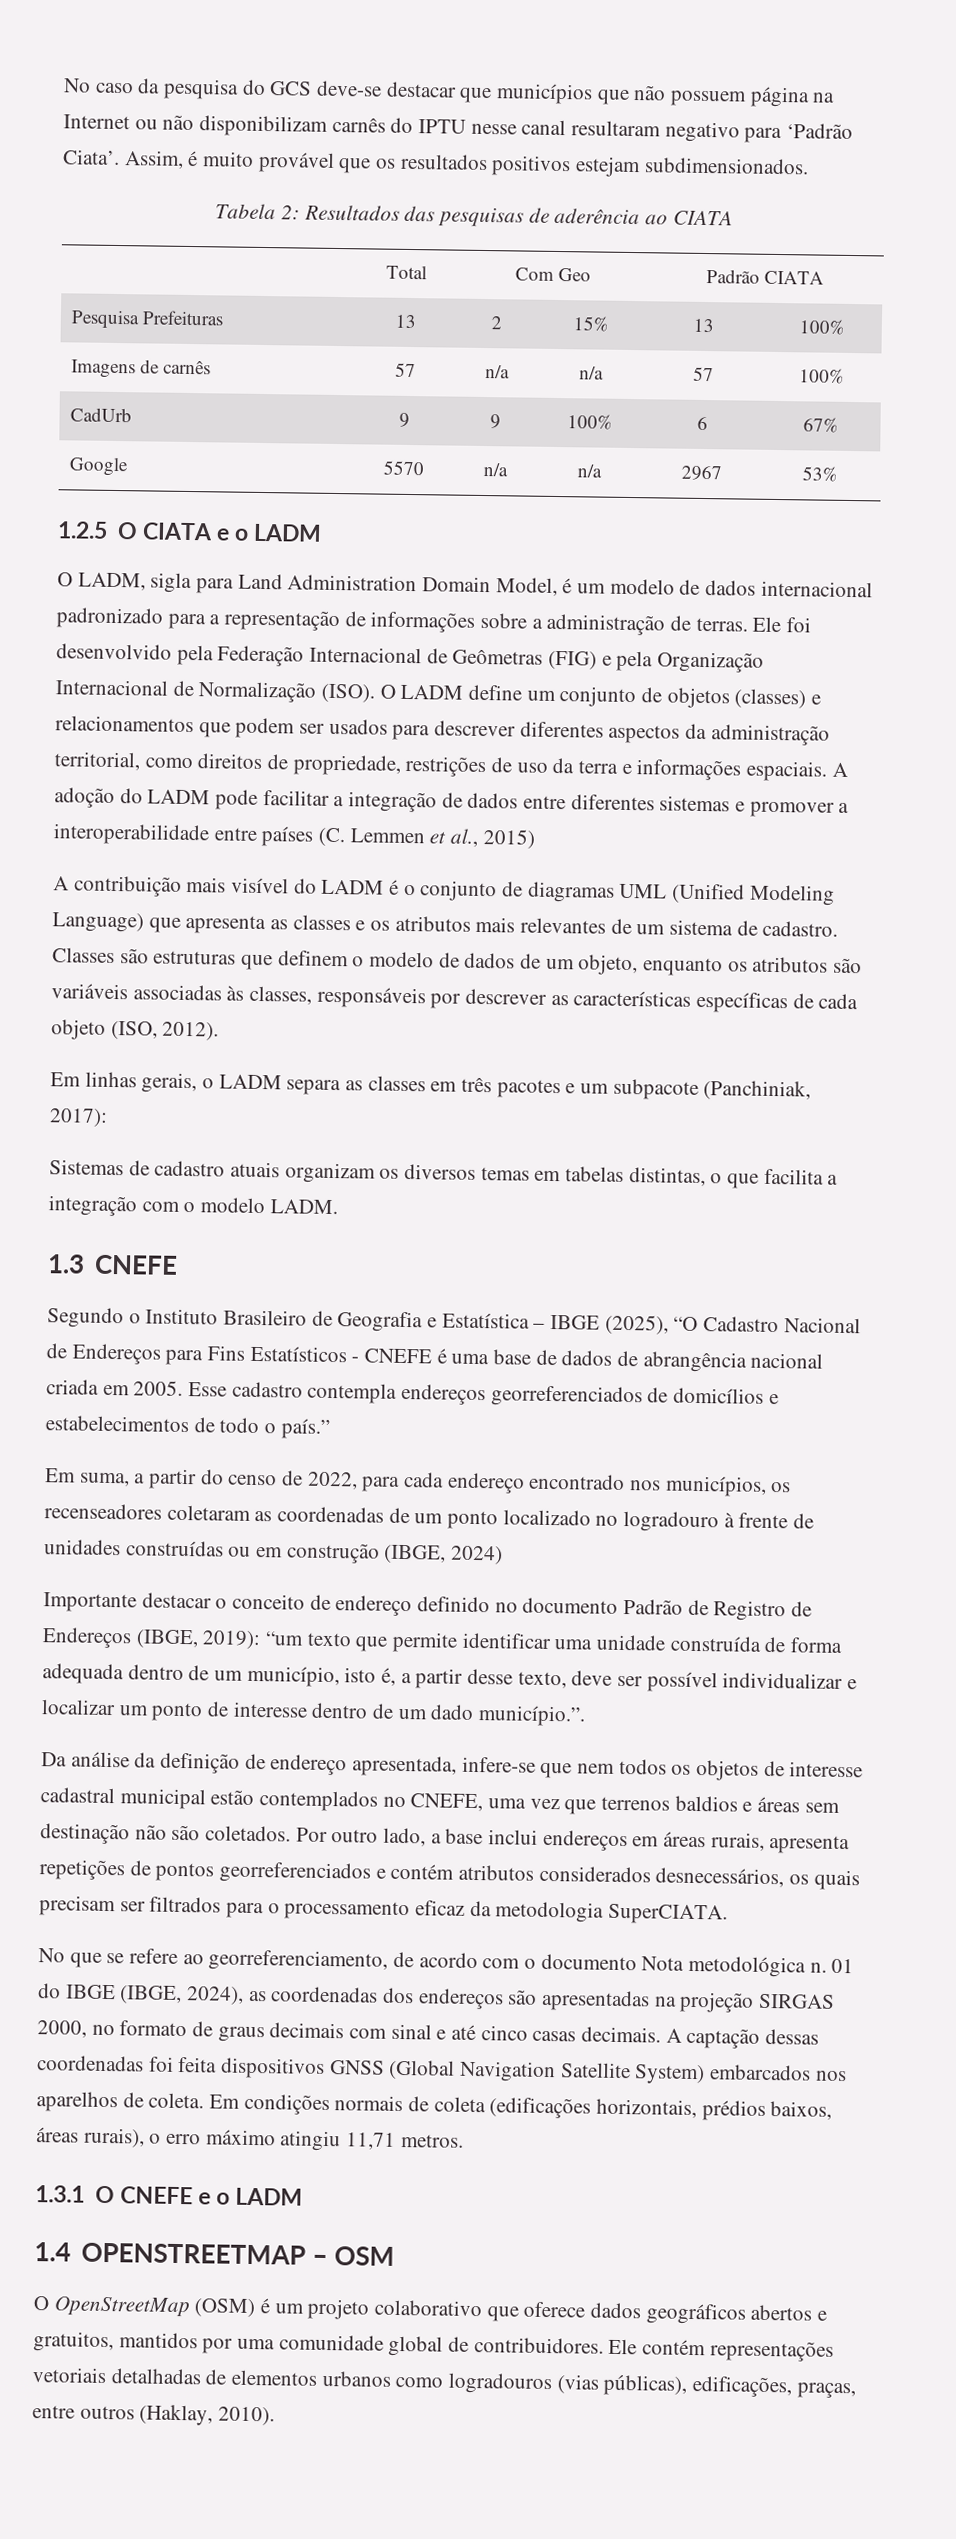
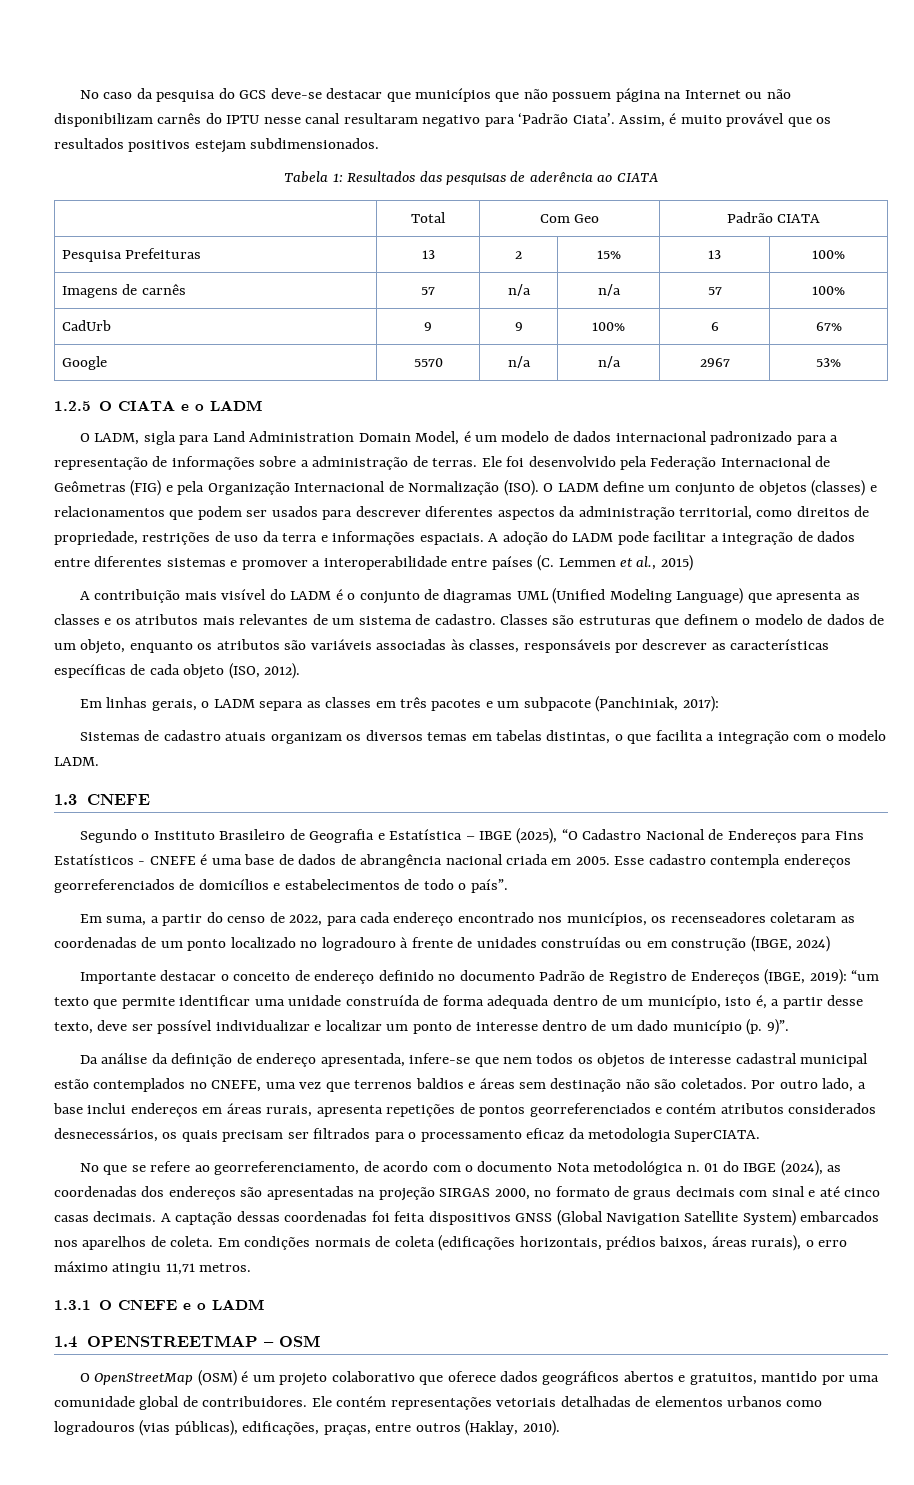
[280,205,300,220] 2: -> [332,173,343,182] 1:
[280,1418,330,1439] país.” -> [470,879,508,893] país”.
[478,1705,587,1727] município.”. -> [672,1019,789,1035] município (p. 9)”.
[119,1985,245,2005] (IBGE, 2024), -> [780,1160,823,1176] (2024),
[118,2332,198,2349] mantidos -> [761,1371,818,1382] mantido

